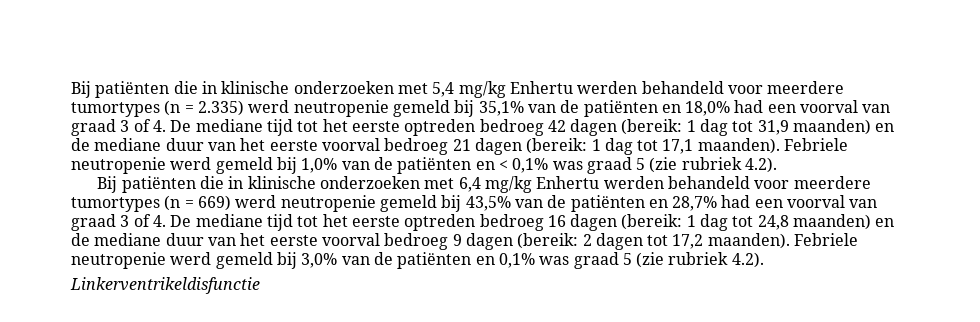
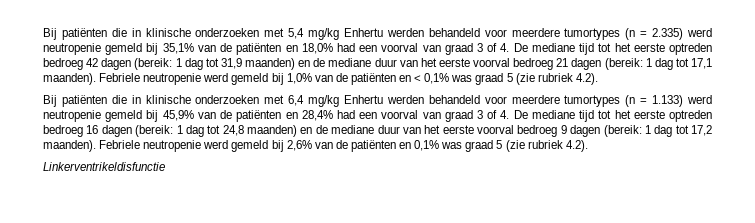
[197,195,718,212] 669) werd neutropenie gemeld bij 43,5% van de patiënten en 28,7% -> [652,95,712,107] [43,110,333,122] 1.133) werd neutropenie gemeld bij 45,9% van de patiënten en 28,4%
[582,233,643,250] 2 dagen -> [644,125,673,137] 1 dag
[301,253,338,268] 3,0% -> [286,140,312,151] 2,6%

